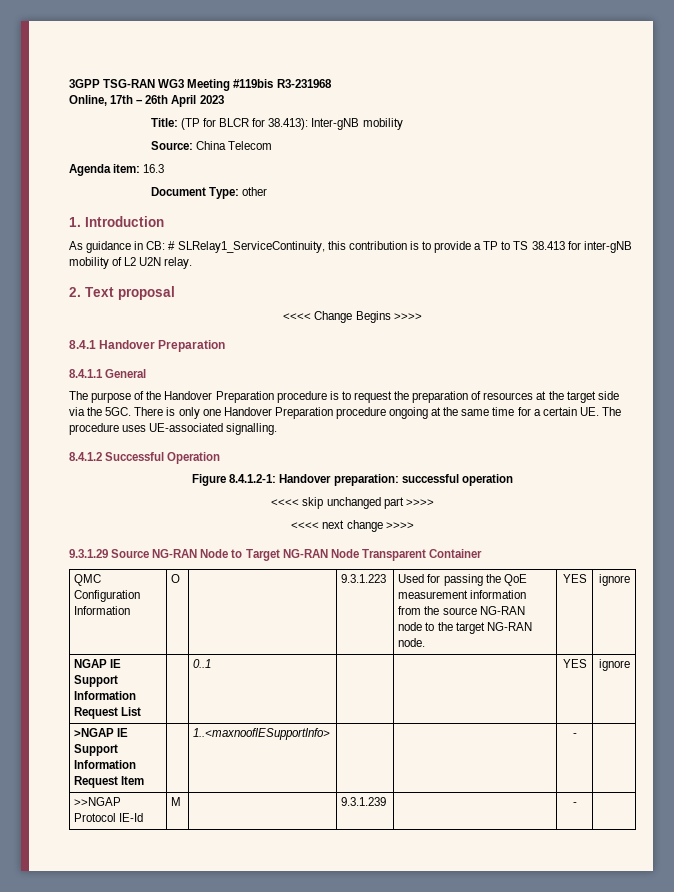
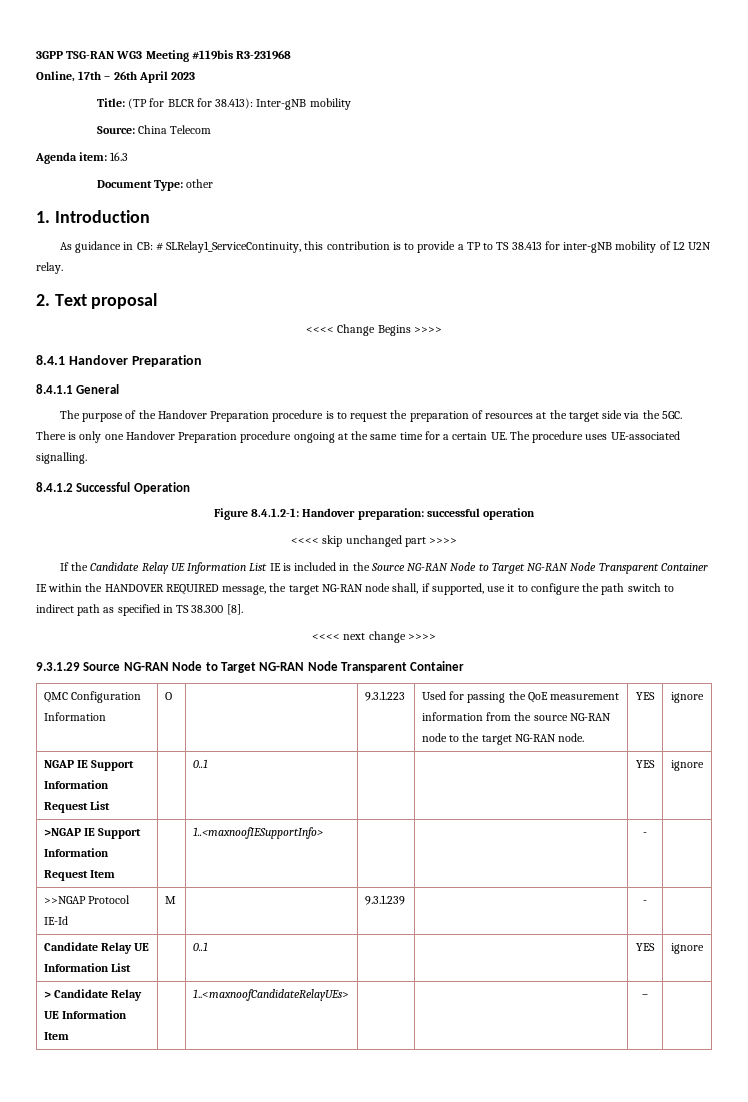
(434, 502) none -> [59,562,708,574] [36,583,674,595] [36,604,243,616] // If the Candidate Relay UE Information List IE is included in the Source NG-RAN Node to Target NG-RAN Node Transparent Container IE within the HANDOVER REQUIRED message, the target NG-RAN node shall, if supported, use it to configure the path switch to indirect path as specified in TS 38.300 [8].
(577, 804) none -> [43,942,150,954] [43,963,132,972] [192,942,208,951] [636,943,655,951] [671,943,704,954] [43,989,143,1001] [43,1010,128,1019] [43,1032,69,1040] [192,989,349,1001] [642,994,648,998] // Candidate Relay UE Information List | | 0..1 | | | YES | ignore // > Candidate Relay UE Information Item | | 1..<maxnoofCandidateRelayUEs> | | | – |

